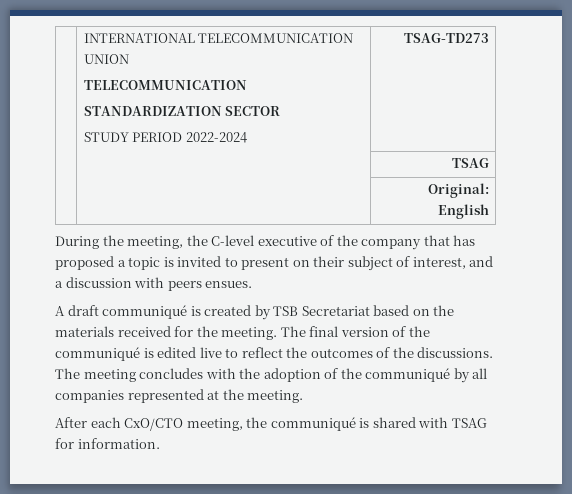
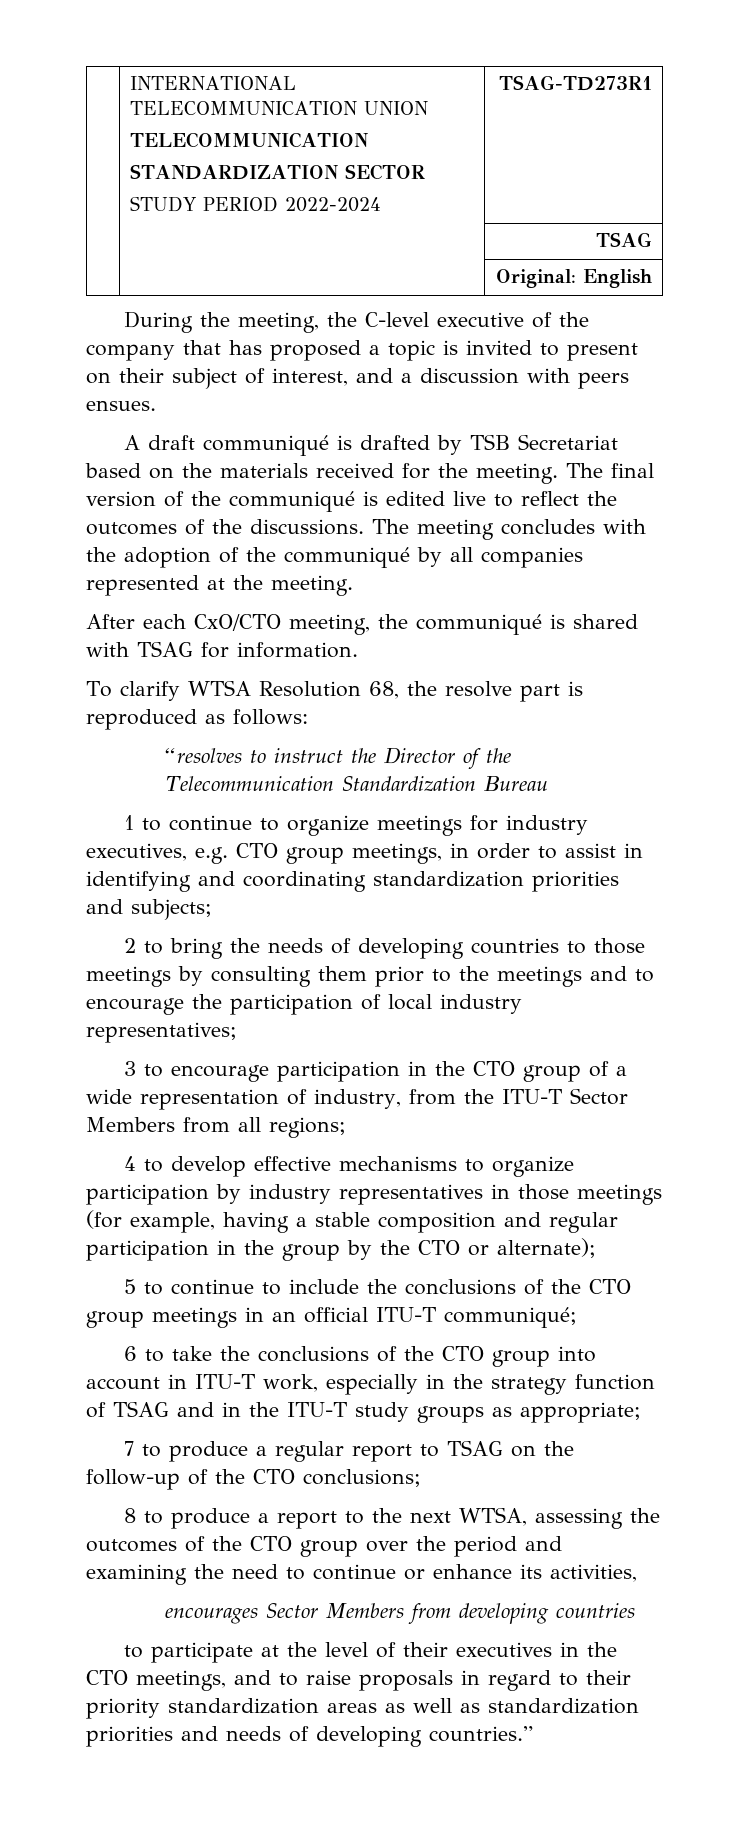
[403,33,489,43] TSAG-TD273 -> [498,75,652,91] TSAG-TD273R1
[204,305,252,316] created -> [360,435,431,450] drafted
(160, 443) none -> [86,680,583,702] [86,709,308,730] [165,747,512,769] [165,776,549,791] [124,815,589,836] [86,843,643,864] [86,871,619,892] [86,899,212,920] [124,938,646,959] [86,966,654,987] [86,994,522,1015] [86,1022,237,1043] [124,1061,628,1082] [86,1088,628,1110] [86,1117,346,1138] [124,1156,575,1177] [86,1184,662,1205] [86,1210,618,1233] [86,1238,596,1261] [124,1279,632,1295] [86,1307,577,1328] [124,1346,597,1367] [86,1374,655,1395] [86,1401,641,1423] [124,1440,575,1462] [86,1469,421,1490] [124,1507,661,1529] [86,1536,562,1557] [86,1564,637,1585] [165,1603,636,1624] [124,1642,618,1663] [86,1670,631,1691] [86,1698,639,1719] [86,1726,533,1747] // To clarify WTSA Resolution 68, the resolve part is reproduced as follows: // “resolves to instruct the Director of the Telecommunication Standardization Bureau // 1 to continue to organize meetings for industry executives, e.g. CTO group meetings, in order to assist in identifying and coordinating standardization priorities and subjects; // 2 to bring the needs of developing countries to those meetings by consulting them prior to the meetings and to encourage the participation of local industry representatives; // 3 to encourage participation in the CTO group of a wide representation of industry, from the ITU-T Sector Members from all regions; // 4 to develop effective mechanisms to organize participation by industry representatives in those meetings (for example, having a stable composition and regular participation in the group by the CTO or alternate); // 5 to continue to include the conclusions of the CTO group meetings in an official ITU-T communiqué; // 6 to take the conclusions of the CTO group into account in ITU-T work, especially in the strategy function of TSAG and in the ITU-T study groups as appropriate; // 7 to produce a regular report to TSAG on the follow-up of the CTO conclusions; // 8 to produce a report to the next WTSA, assessing the outcomes of the CTO group over the period and examining the need to continue or enhance its activities, // encourages Sector Members from developing countries // to participate at the level of their executives in the CTO meetings, and to raise proposals in regard to their priority standardization areas as well as standardization priorities and needs of developing countries.”

